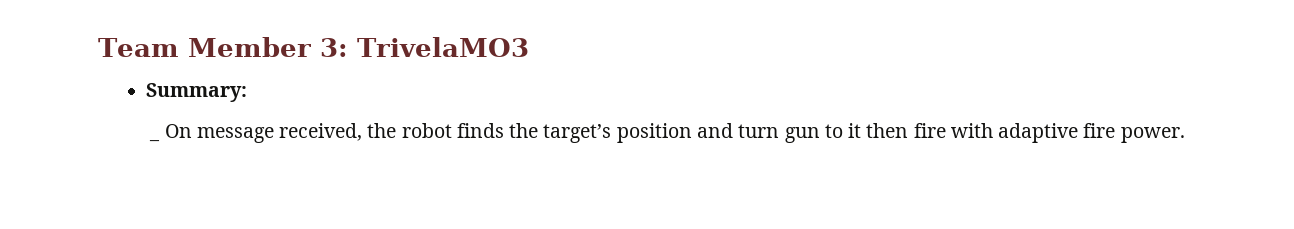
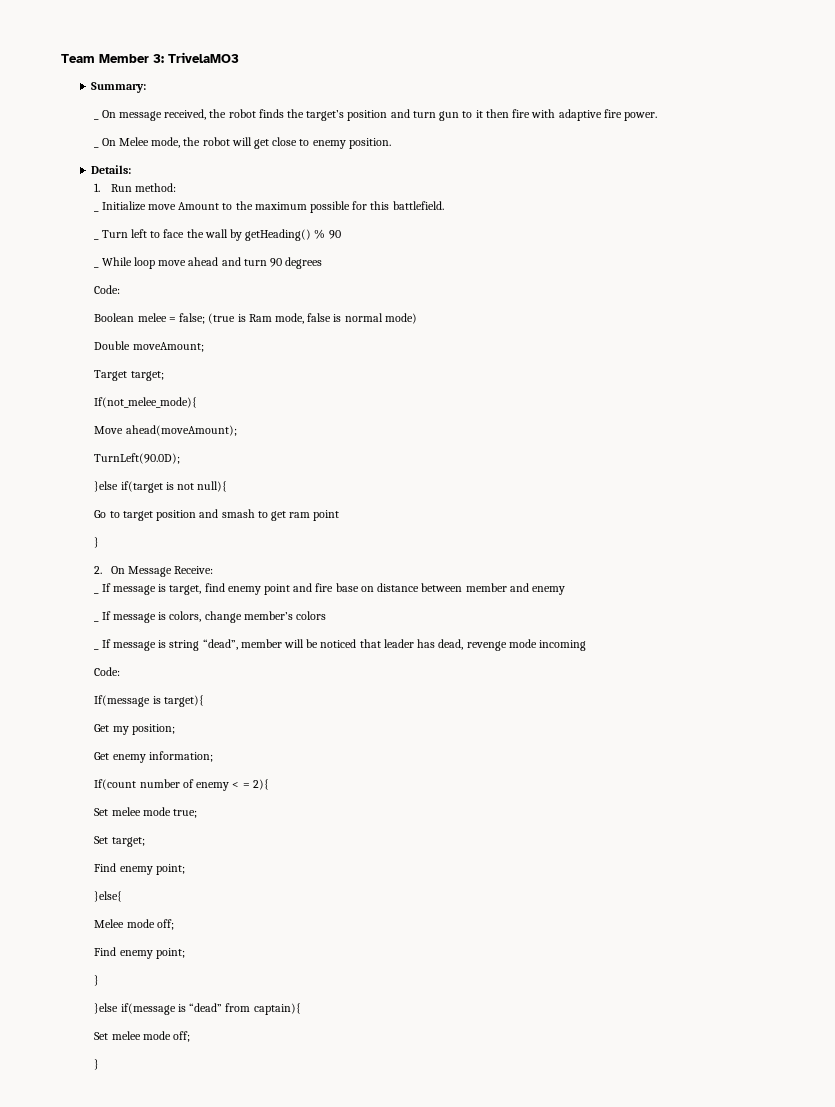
(1185, 135) none -> [94,146,100,148] [101,137,391,149] [90,165,131,174] [94,183,177,192] [94,201,444,213] [94,238,100,240] [101,229,341,241] [94,266,100,268] [101,257,323,269] [94,285,121,294] [94,313,417,324] [94,341,204,352] [94,370,164,381] [94,397,198,408] [94,425,237,436] [94,453,181,464] [94,481,228,493] [94,509,340,521] [94,537,100,548] [94,566,214,577] [94,592,100,594] [101,583,566,595] [94,620,100,622] [101,611,327,623] [94,648,100,650] [101,639,587,651] [94,667,121,676] [94,695,204,707] [94,724,175,735] [94,751,213,763] [94,779,269,791] [94,807,198,818] [94,836,145,847] [94,863,185,875] [94,891,123,902] [94,919,174,930] [94,947,185,959] [94,975,100,986] [94,1003,301,1015] [94,1031,191,1042] [94,1059,100,1070] // _ On Melee mode, the robot will get close to enemy position. // Details: // 1. Run method: // _ Initialize move Amount to the maximum possible for this battlefield. // _ Turn left to face the wall by getHeading() % 90 // _ While loop move ahead and turn 90 degrees // Code: // Boolean melee = false; (true is Ram mode, false is normal mode) // Double moveAmount; // Target target; // If(not_melee_mode){ // Move ahead(moveAmount); // TurnLeft(90.0D); // }else if(target is not null){ // Go to target position and smash to get ram point // } // 2. On Message Receive: // _ If message is target, find enemy point and fire base on distance between member and enemy // _ If message is colors, change member’s colors // _ If message is string “dead”, member will be noticed that leader has dead, revenge mode incoming // Code: // If(message is target){ // Get my position; // Get enemy information; // If(count number of enemy < = 2){ // Set melee mode true; // Set target; // Find enemy point; // }else{ // Melee mode off; // Find enemy point; // } // }else if(message is “dead” from captain){ // Set melee mode off; // }

